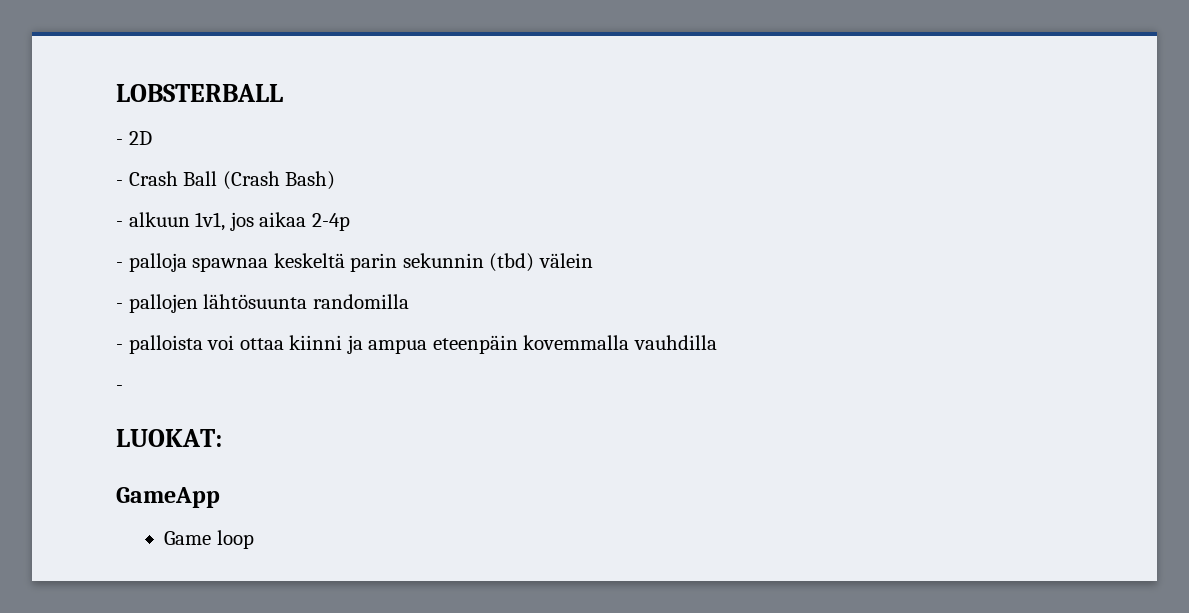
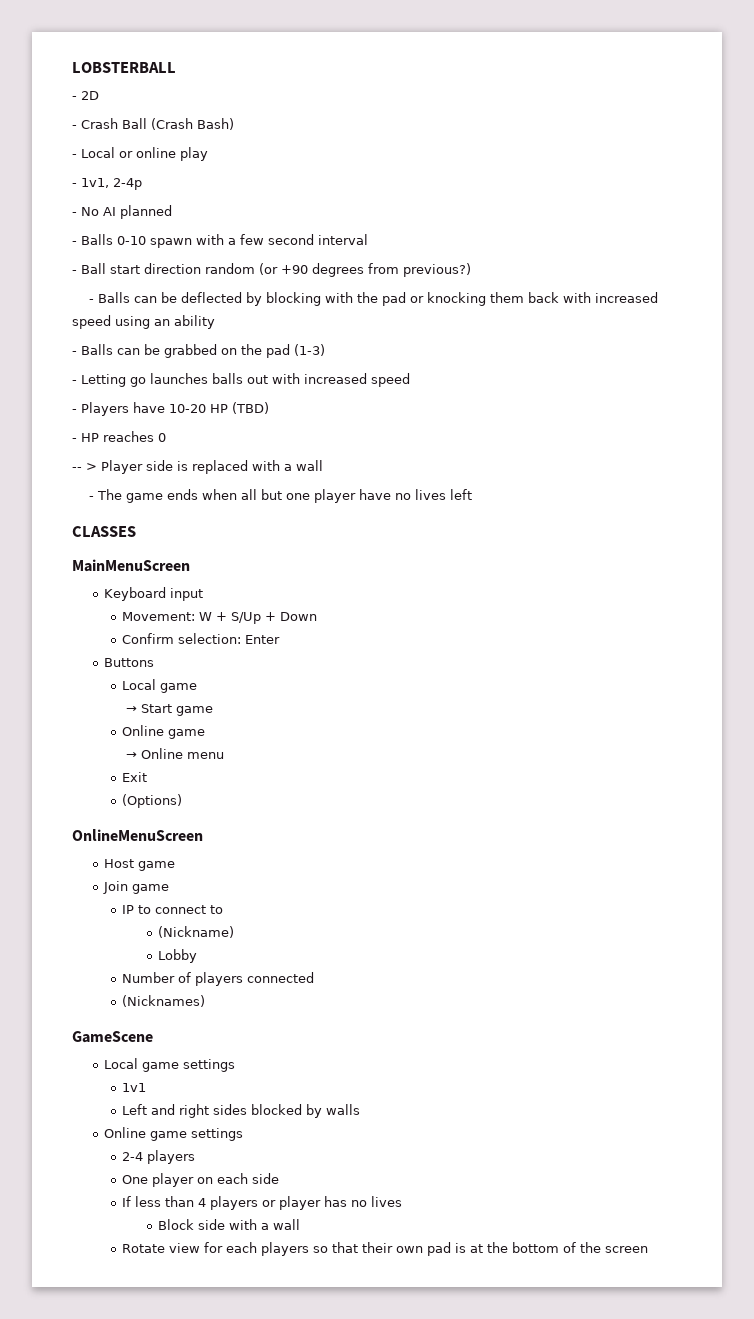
[128,212,350,231] [116,253,593,272] [116,294,409,313] [116,335,717,354] [116,385,123,391] [116,429,222,447] [116,487,220,508] [164,530,254,549] alkuun 1v1, jos aikaa 2-4p // - palloja spawnaa keskeltä parin sekunnin (tbd) välein // - pallojen lähtösuunta randomilla // - palloista voi ottaa kiinni ja ampua eteenpäin kovemmalla vauhdilla // - // LUOKAT: // GameApp // Game loop -> [81,147,208,161] [72,178,142,190] [72,205,172,219] [72,234,368,248] [72,263,471,277] [89,292,659,306] [72,315,215,329] [72,344,325,358] [72,373,410,387] [72,402,269,416] [72,431,166,442] [72,460,323,474] [89,489,473,503] [72,526,136,537] [72,559,190,572] [104,587,204,601] [122,612,318,624] [122,633,281,644] [104,658,155,667] [122,679,198,693] [126,704,214,716] [122,725,206,739] [126,748,225,759] [122,772,148,782] [122,794,183,808] [72,829,203,841] [104,859,176,871] [103,881,170,894] [122,905,224,914] [158,926,235,938] [158,949,198,963] [122,972,315,986] [122,995,206,1007] [72,1031,153,1043] [104,1058,236,1072] [122,1083,147,1092] [122,1104,361,1118] [104,1127,244,1141] [122,1150,196,1164] [122,1173,280,1187] [122,1196,403,1210] [158,1219,301,1230] [122,1242,649,1256] Local or online play // - 1v1, 2-4p // - No AI planned // - Balls 0-10 spawn with a few second interval // - Ball start direction random (or +90 degrees from previous?) // - Balls can be deflected by blocking with the pad or knocking them back with increased speed using an ability // - Balls can be grabbed on the pad (1-3) // - Letting go launches balls out with increased speed // - Players have 10-20 HP (TBD) // - HP reaches 0 // -- > Player side is replaced with a wall // - The game ends when all but one player have no lives left // CLASSES // MainMenuScreen // Keyboard input // Movement: W + S/Up + Down // Confirm selection: Enter // Buttons // Local game // → Start game // Online game // → Online menu // Exit // (Options) // OnlineMenuScreen // Host game // Join game // IP to connect to // (Nickname) // Lobby // Number of players connected // (Nicknames) // GameScene // Local game settings // 1v1 // Left and right sides blocked by walls // Online game settings // 2-4 players // One player on each side // If less than 4 players or player has no lives // Block side with a wall // Rotate view for each players so that their own pad is at the bottom of the screen

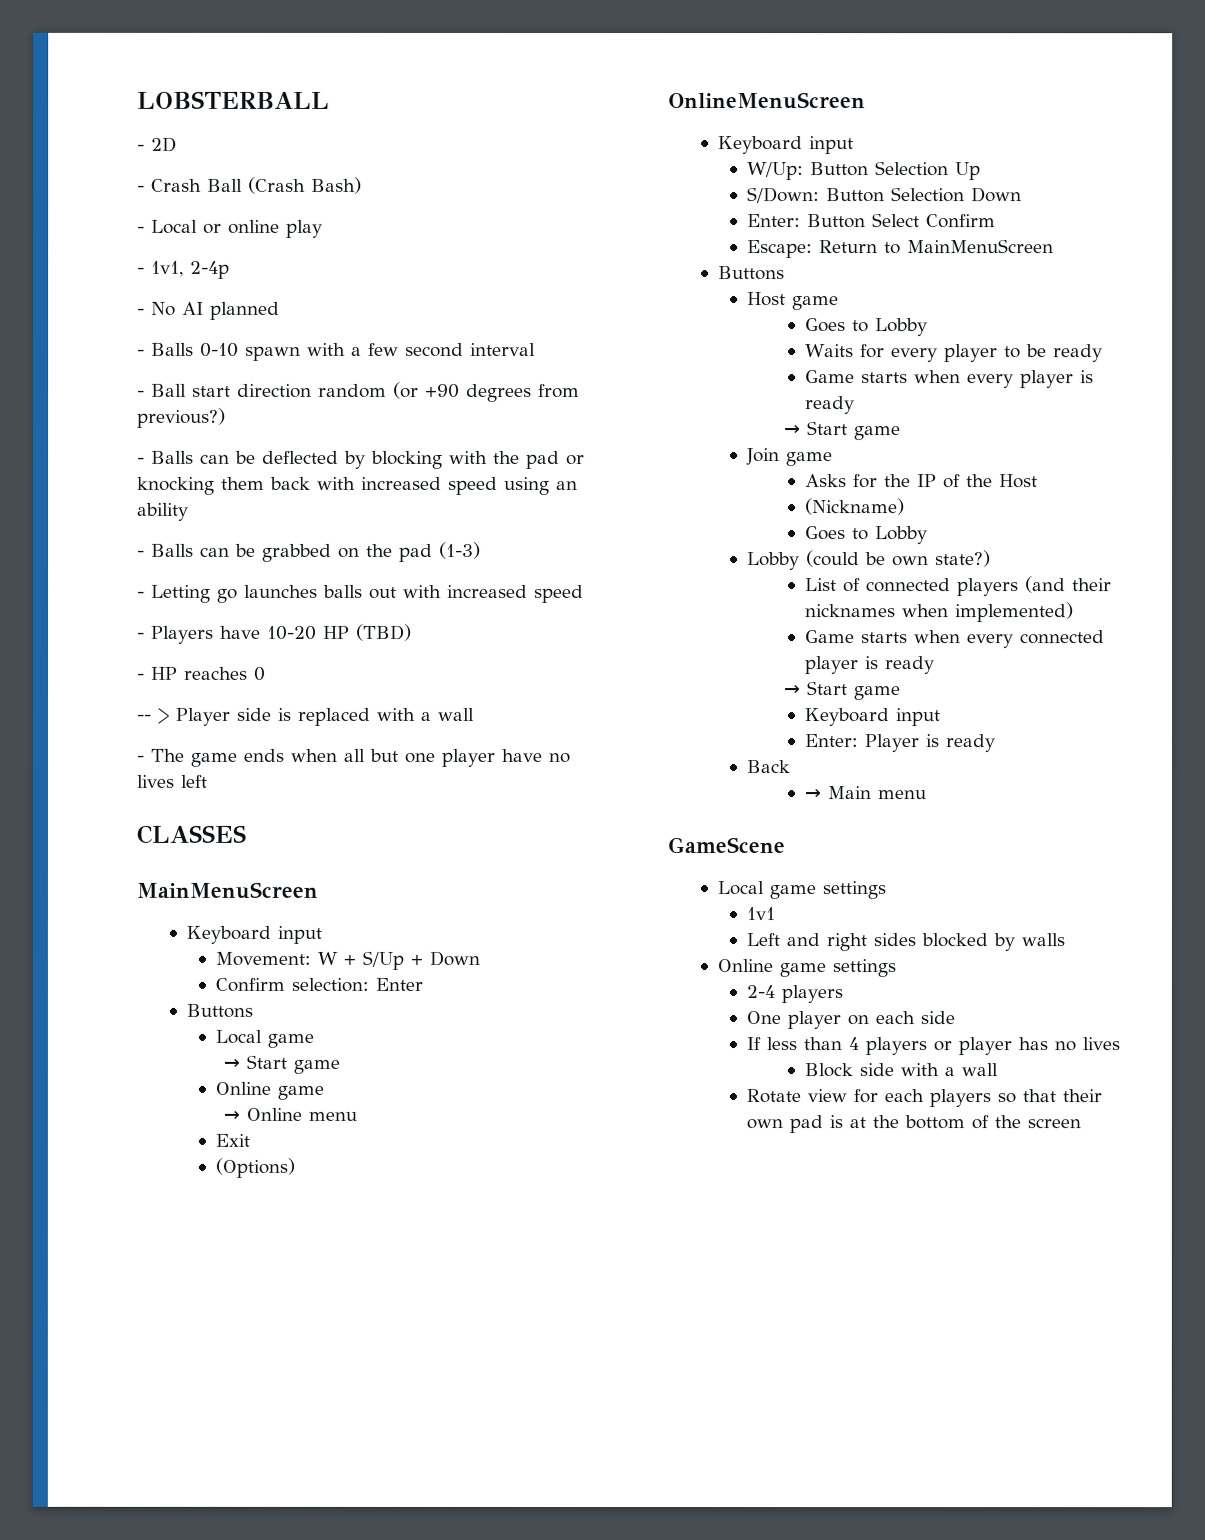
[104,859,176,871] [103,881,170,894] [122,905,224,914] Host game // Join game // IP to connect to -> [717,136,854,155] [747,161,982,181] [747,187,1023,204] [747,213,997,229] [747,239,1055,259] [717,266,785,281] [747,292,840,311] [805,318,929,337] [805,344,1104,363] [805,370,1095,389] [805,396,856,415] [784,421,902,441] [746,448,834,467] [805,474,1039,489] Keyboard input // W/Up: Button Selection Up // S/Down: Button Selection Down // Enter: Button Select Confirm // Escape: Return to MainMenuScreen // Buttons // Host game // Goes to Lobby // Waits for every player to be ready // Game starts when every player is ready // → Start game // Join game // Asks for the IP of the Host
[158,949,198,963] [122,972,315,986] [122,995,206,1007] Lobby // Number of players connected // (Nicknames) -> [805,526,929,545] [747,550,992,571] [805,576,1113,597] [805,602,1075,623] [805,630,1106,649] [805,656,936,675] [784,681,902,701] [805,708,942,727] [805,734,997,753] [746,760,792,774] [804,786,927,800] Goes to Lobby // Lobby (could be own state?) // List of connected players (and their nicknames when implemented) // Game starts when every connected player is ready // → Start game // Keyboard input // Enter: Player is ready // Back // → Main menu

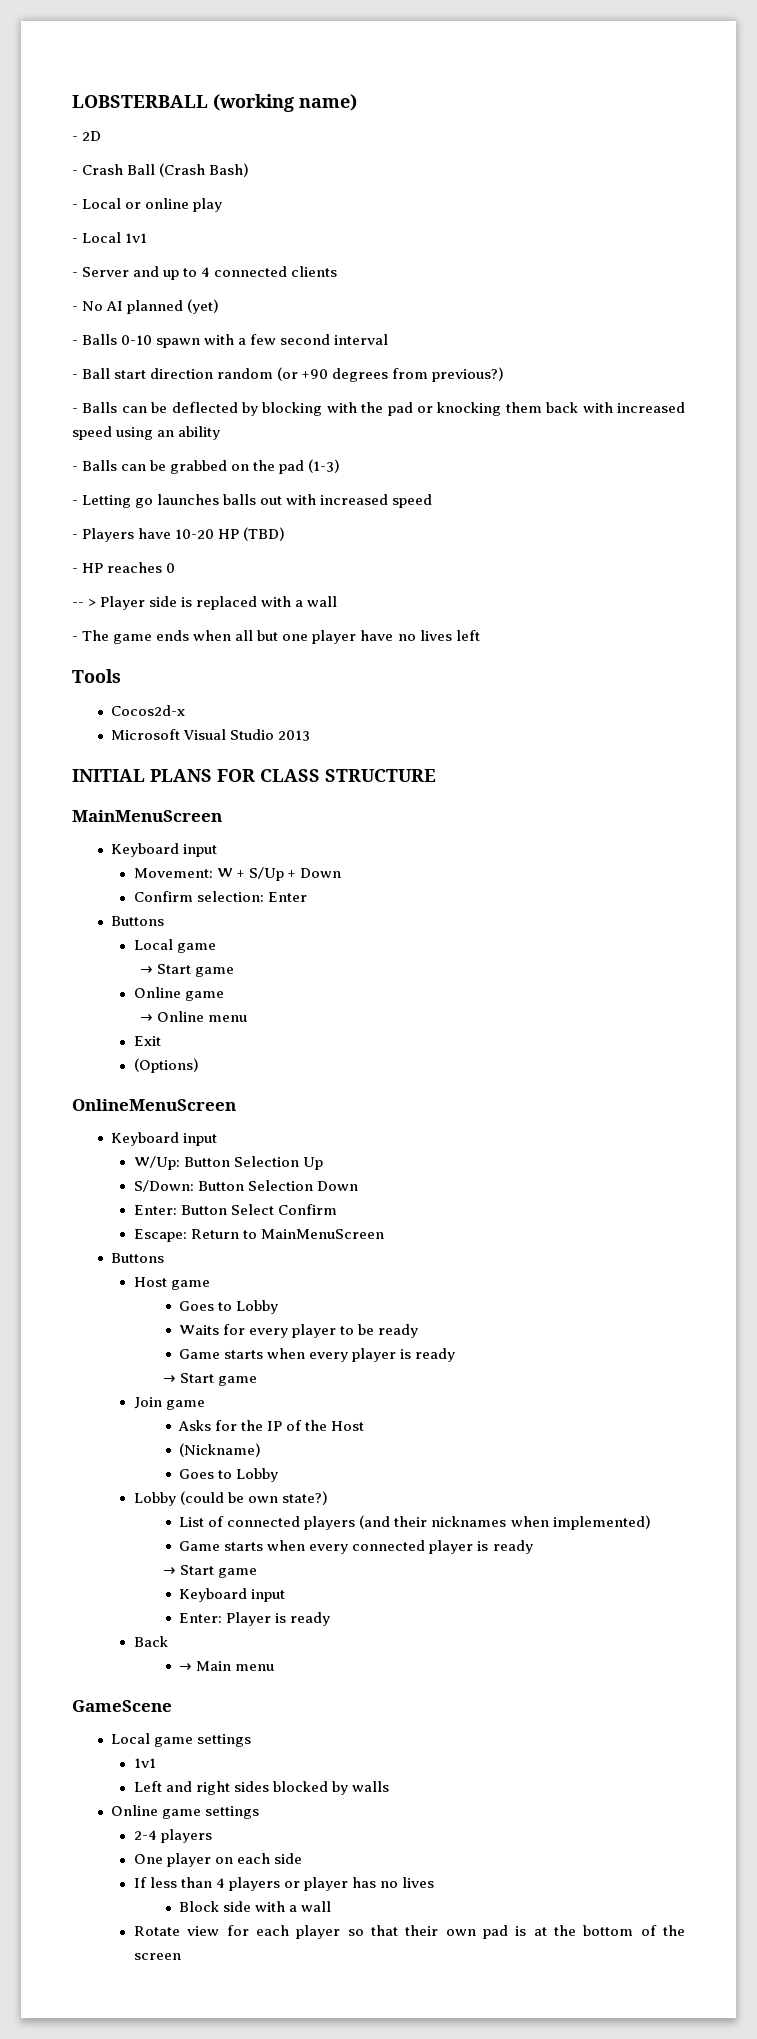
(330, 99) none -> [213,94,357,112] (working name)
[151,260,230,279] 1v1, 2-4p -> [82,232,148,243] [72,266,338,280] Local 1v1 // - Server and up to 4 connected clients
(280, 310) none -> [187,299,220,314] (yet)
[136,824,246,844] CLASSES -> [72,669,121,683] [111,705,186,716] [111,729,311,741] [72,769,436,782] Tools // Cocos2d-x // Microsoft Visual Studio 2013 // INITIAL PLANS FOR CLASS STRUCTURE
[929,1089,992,1108] players -> [296,1925,341,1939] player

